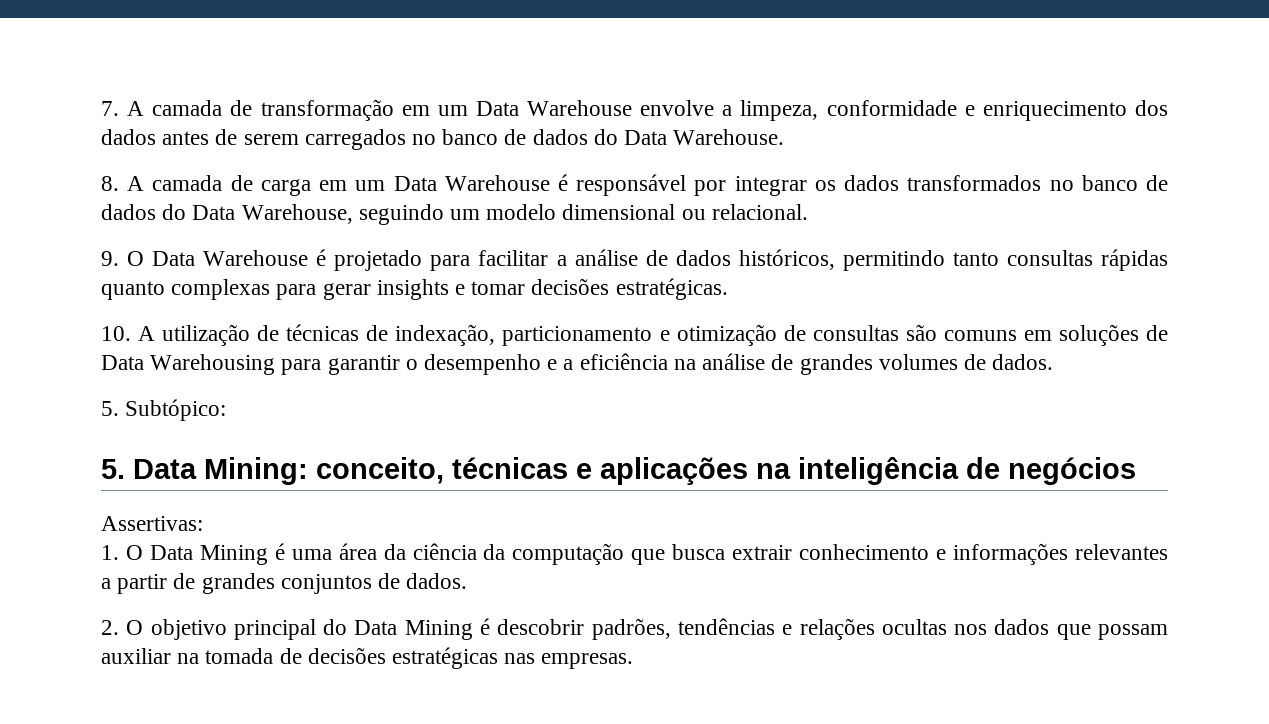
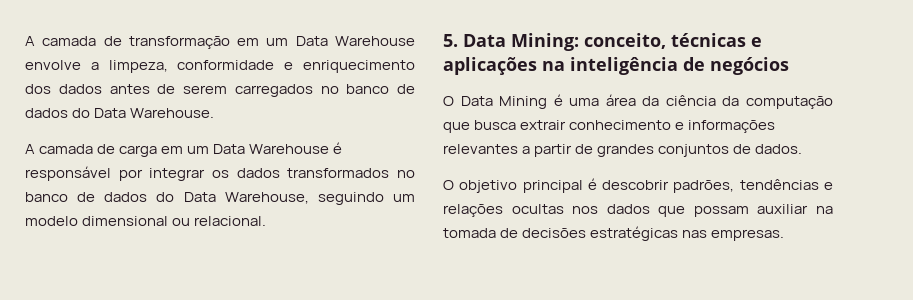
[101,101,119,116] 7. -> (25, 41) none
[101,176,119,191] 8. -> (215, 113) none
[101,249,1168,271] [101,278,728,300] [101,324,1168,346] [101,353,1054,375] [101,399,227,421] // 9. O Data Warehouse é projetado para facilitar a análise de dados históricos, permitindo tanto consultas rápidas quanto complexas para gerar insights e tomar decisões estratégicas. // 10. A utilização de técnicas de indexação, particionamento e otimização de consultas são comuns em soluções de Data Warehousing para garantir o desempenho e a eficiência na análise de grandes volumes de dados. // 5. Subtópico: -> (267, 221) none
[101,516,203,531] [101,545,119,560] Assertivas: // 1. -> (789, 66) none
[101,620,119,635] 2. -> (803, 149) none
[323,619,473,640] do Data Mining -> (583, 186) none

